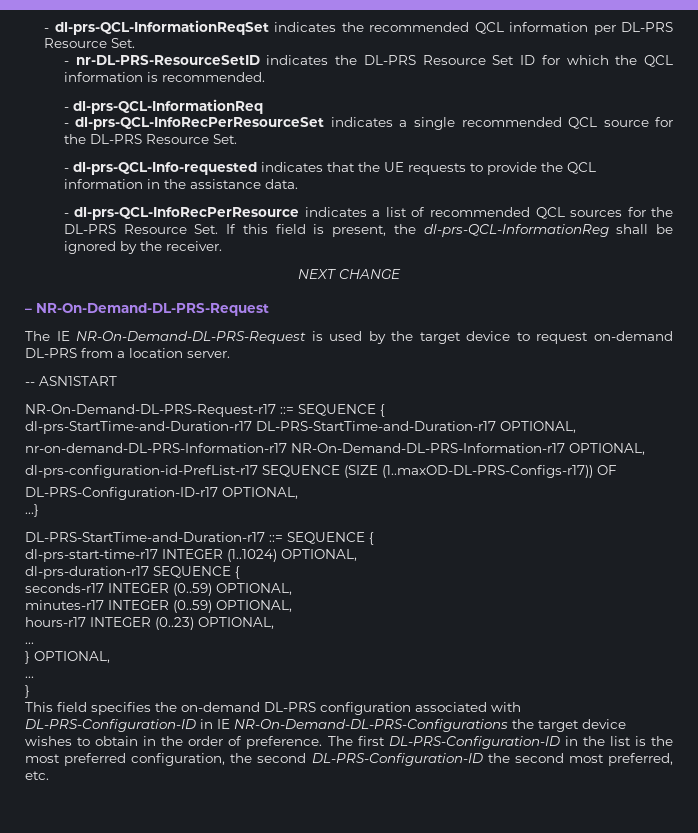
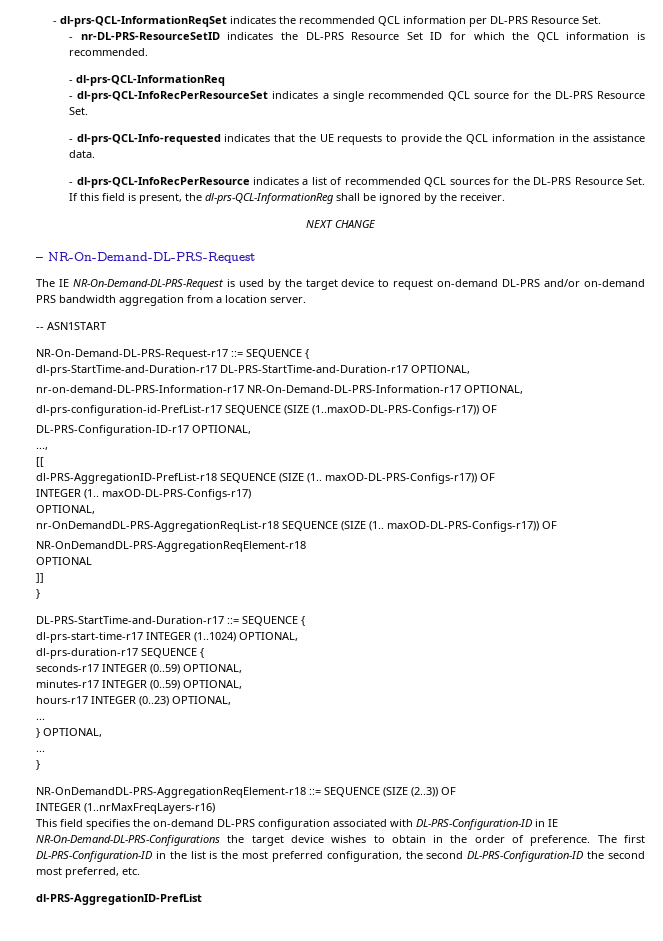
(77, 353) none -> [544,279,646,287] [36,295,184,306] and/or on-demand PRS bandwidth aggregation
[25,504,39,517] ...} -> [36,447,48,450] [36,457,44,467] [36,473,495,484] [36,489,251,500] [36,505,95,514] [36,521,557,532] [36,541,306,552] [36,557,92,565] [36,573,44,583] [36,589,40,599] ..., // [[ // dl-PRS-AggregationID-PrefList-r18 SEQUENCE (SIZE (1.. maxOD-DL-PRS-Configs-r17)) OF // INTEGER (1.. maxOD-DL-PRS-Configs-r17) // OPTIONAL, // nr-OnDemandDL-PRS-AggregationReqList-r18 SEQUENCE (SIZE (1.. maxOD-DL-PRS-Configs-r17)) OF // NR-OnDemandDL-PRS-AggregationReqElement-r18 // OPTIONAL // ]] // }
(30, 691) none -> [36,787,456,798] [36,803,215,814] // NR-OnDemandDL-PRS-AggregationReqElement-r18 ::= SEQUENCE (SIZE (2..3)) OF // INTEGER (1..nrMaxFreqLayers-r16)
(49, 775) none -> [36,894,202,905] // dl-PRS-AggregationID-PrefList

